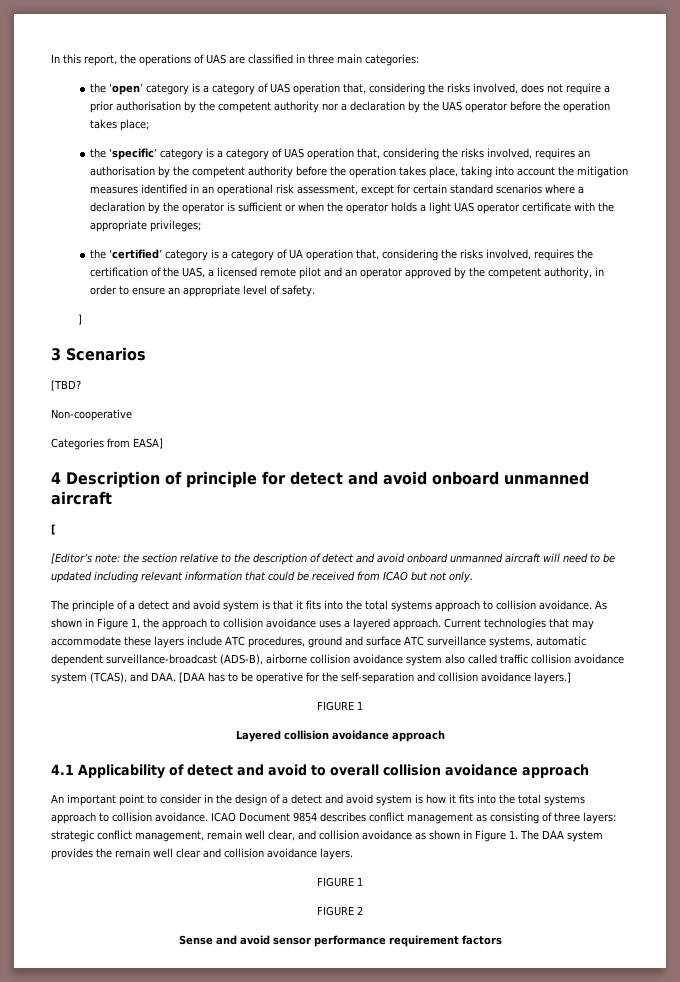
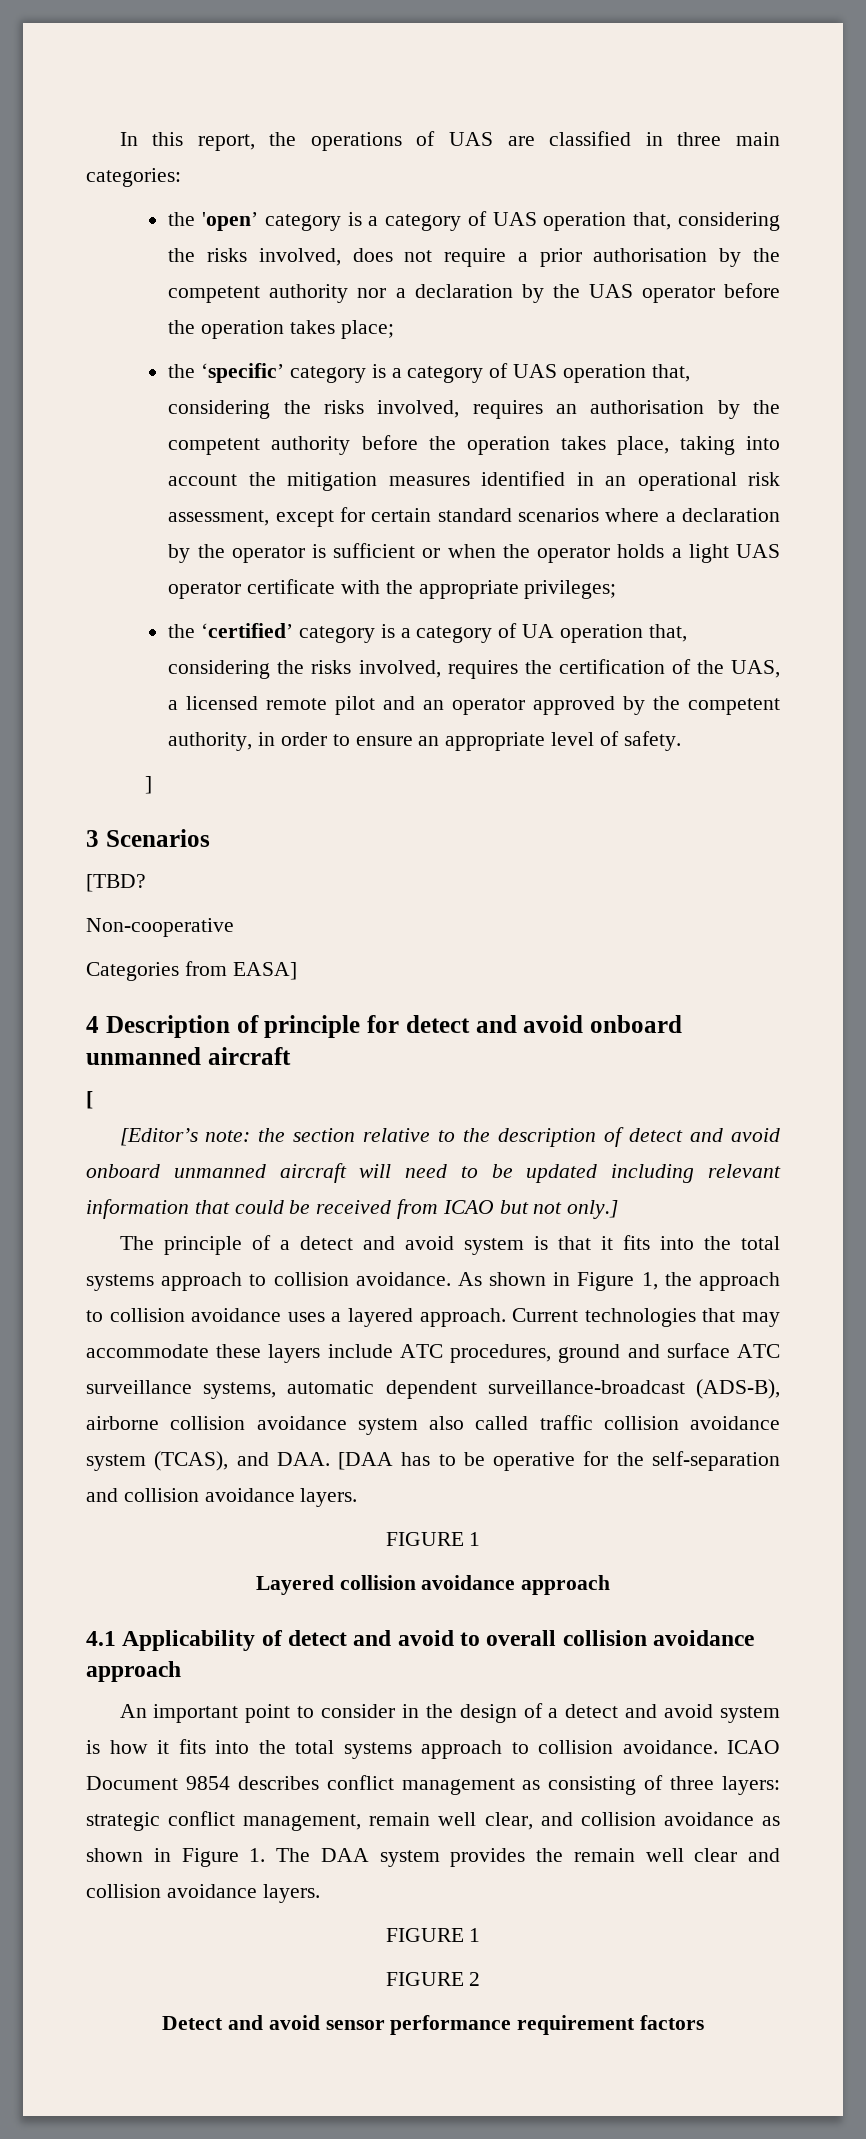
[449,571,473,583] only. -> [567,1200,619,1219] only.]
[534,672,571,684] layers.] -> [300,1488,358,1507] layers.
[178,935,213,945] Sense -> [162,2016,224,2030] Detect

